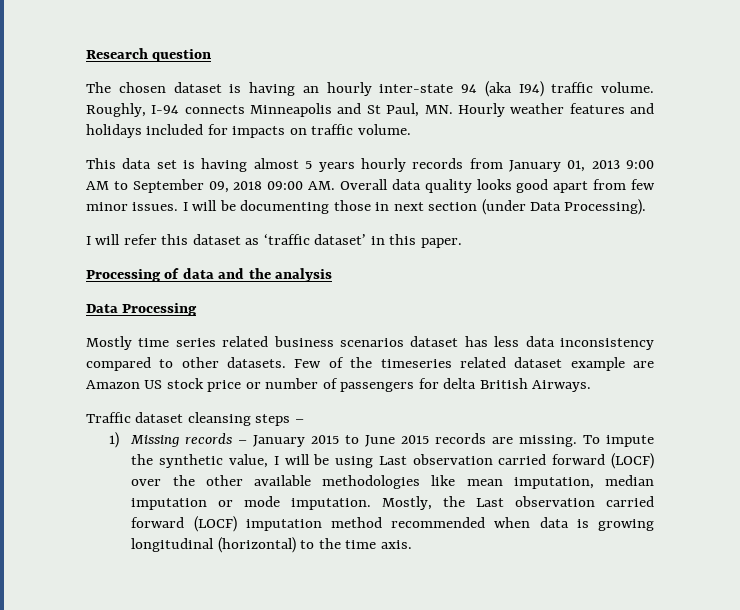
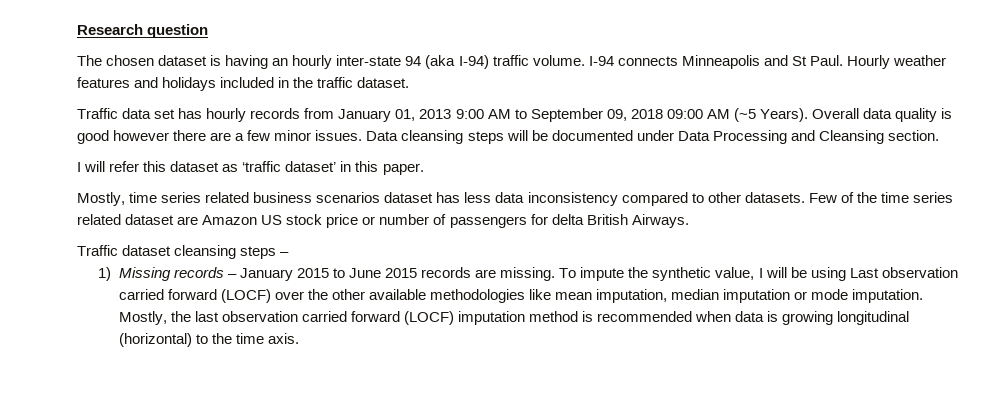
[518,81,654,97] [86,103,146,117] I94) traffic volume. Roughly, -> [458,55,585,69] I-94) traffic volume.
[386,103,453,117] Paul, MN. -> [809,55,843,66] Paul.
[207,124,411,138] [86,158,355,172] for impacts on traffic volume. // This data set is having almost 5 years -> [278,77,410,88] [77,108,203,119] in the traffic dataset. // Traffic data set has
[308,179,655,193] [86,199,647,215] AM. Overall data quality looks good apart from few minor issues. I will be documenting those in next section (under Data Processing). -> [706,108,953,122] [77,130,939,144] AM (~5 Years). Overall data quality is good however there are a few minor issues. Data cleansing steps will be documented under Data Processing and Cleansing section.
[86,268,333,282] [86,303,198,316] [86,336,132,350] Processing of data and the analysis // Data Processing // Mostly -> [77,192,125,206] Mostly,
[380,359,452,368] timeseries -> [880,192,953,203] time series
[570,357,625,371] example -> (175, 219) none
[476,498,505,507] Last -> [194,311,219,322] last
(383, 522) none -> [582,311,594,322] is

